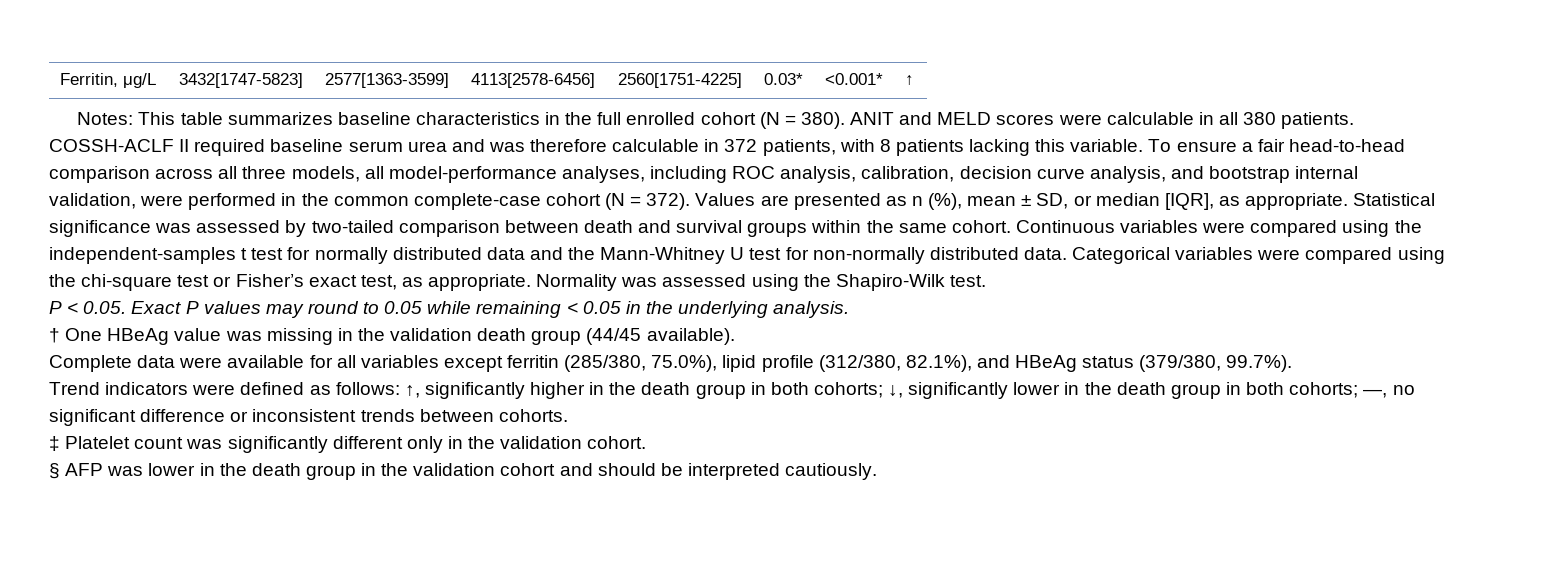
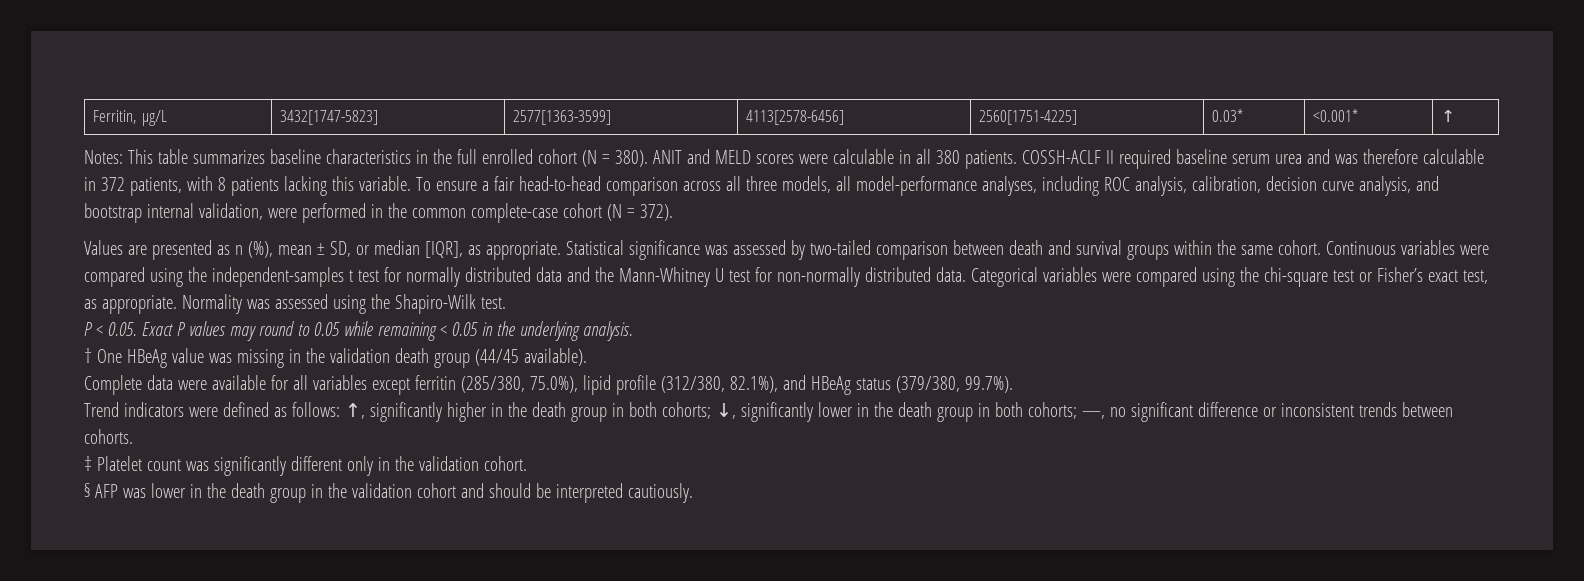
(691, 201) none -> (673, 212) //

